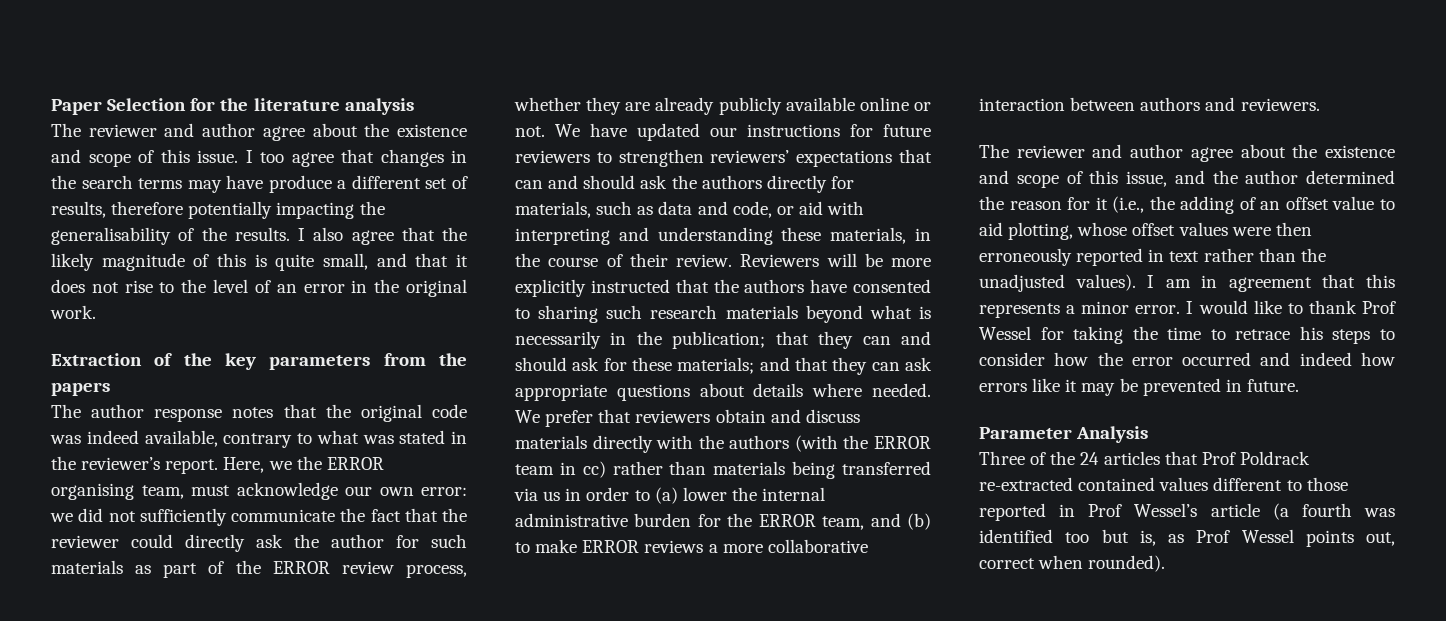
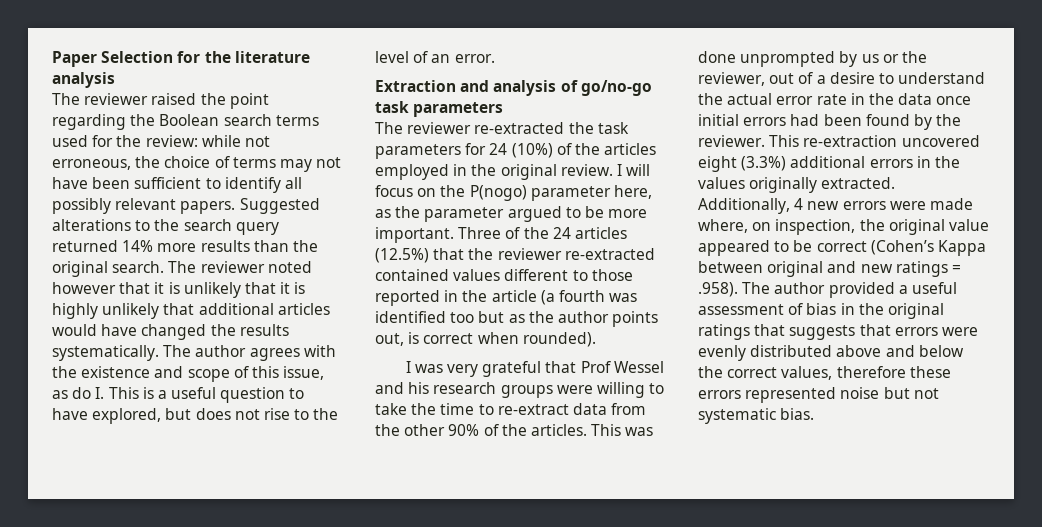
[164,123,467,141] [51,149,467,167] [51,175,468,193] [51,201,385,219] [51,227,467,245] [51,253,468,271] and author agree about the existence and scope of this issue. I too agree that changes in the search terms may have produce a different set of results, therefore potentially impacting the generalisability of the results. I also agree that the likely magnitude of this is quite small, and that it -> [151,93,269,109] [52,114,319,130] [52,135,270,147] [52,156,342,172] [52,177,302,193] [52,198,320,214] [52,219,279,235] [52,240,318,252] [52,261,312,277] [52,282,306,298] [52,303,330,319] [52,324,289,340] [52,345,336,361] [52,366,325,382] [52,387,305,403] [52,408,192,424] raised the point regarding the Boolean search terms used for the review: while not erroneous, the choice of terms may not have been sufficient to identify all possibly relevant papers. Suggested alterations to the search query returned 14% more results than the original search. The reviewer noted however that it is unlikely that it is highly unlikely that additional articles would have changed the results systematically. The author agrees with the existence and scope of this issue, as do I. This is a useful question to have explored, but
[303,279,467,297] [50,305,96,319] [51,353,467,370] [51,382,110,396] [51,404,467,422] [50,430,467,448] [51,456,384,474] [51,482,467,500] [50,508,467,526] [51,534,467,552] [51,560,467,578] [514,97,931,115] [515,123,931,141] [515,149,932,167] [515,175,854,193] [515,201,865,218] [515,227,931,245] [515,253,931,267] [515,279,931,297] [515,305,931,323] [515,331,931,349] [515,357,932,375] [515,383,931,401] [515,409,860,427] [515,435,931,453] [515,461,931,479] [514,487,826,504] [515,513,931,530] [515,539,868,553] [979,97,1320,111] [979,144,1395,162] [979,170,1395,188] [979,196,1395,214] [979,222,1312,240] [979,248,1326,266] [979,274,1395,292] [979,300,1396,318] [979,326,1395,344] [979,352,1395,366] [979,378,1299,396] [979,426,1149,443] error in the original work. // Extraction of the key parameters from the papers // The author response notes that the original code was indeed available, contrary to what was stated in the reviewer’s report. Here, we the ERROR organising team, must acknowledge our own error: we did not sufficiently communicate the fact that the reviewer could directly ask the author for such materials as part of the ERROR review process, whether they are already publicly available online or not. We have updated our instructions for future reviewers to strengthen reviewers’ expectations that can and should ask the authors directly for materials, such as data and code, or aid with interpreting and understanding these materials, in the course of their review. Reviewers will be more explicitly instructed that the authors have consented to sharing such research materials beyond what is necessarily in the publication; that they can and should ask for these materials; and that they can ask appropriate questions about details where needed. We prefer that reviewers obtain and discuss materials directly with the authors (with the ERROR team in cc) rather than materials being transferred via us in order to (a) lower the internal administrative burden for the ERROR team, and (b) to make ERROR reviews a more collaborative interaction between authors and reviewers. // The reviewer and author agree about the existence and scope of this issue, and the author determined the reason for it (i.e., the adding of an offset value to aid plotting, whose offset values were then erroneously reported in text rather than the unadjusted values). I am in agreement that this represents a minor error. I would like to thank Prof Wessel for taking the time to retrace his steps to consider how the error occurred and indeed how errors like it may be prevented in future. // Parameter Analysis // -> [454,54,495,63] [375,80,652,96] [375,101,504,117] [375,122,629,134] [375,143,657,159] [375,164,651,180] [375,185,652,201] [375,206,648,222] [375,227,454,243] error. // Extraction and analysis of go/no-go task parameters // The reviewer re-extracted the task parameters for 24 (10%) of the articles employed in the original review. I will focus on the P(nogo) parameter here, as the parameter argued to be more important.
[1164,451,1310,465] that Prof Poldrack -> [375,248,562,263] (12.5%) that the reviewer
[1088,503,1198,517] Prof Wessel’s -> [462,290,488,302] the
[1139,529,1294,546] is, as Prof Wessel -> [508,311,609,323] as the author
(1395, 539) none -> [408,332,420,344] is
(1166, 563) none -> [405,361,664,377] [375,382,665,398] [375,403,647,415] [375,424,654,436] [698,51,927,67] [698,72,986,86] [698,93,972,105] [698,114,962,130] [698,135,980,147] [698,156,960,172] [698,177,896,193] [698,198,973,214] [698,219,989,235] [698,240,986,256] [698,261,961,277] [698,282,957,298] [698,303,944,319] [698,324,978,340] [698,345,964,361] [698,366,951,380] [698,387,939,403] [698,408,815,424] // I was very grateful that Prof Wessel and his research groups were willing to take the time to re-extract data from the other 90% of the articles. This was done unprompted by us or the reviewer, out of a desire to understand the actual error rate in the data once initial errors had been found by the reviewer. This re-extraction uncovered eight (3.3%) additional errors in the values originally extracted. Additionally, 4 new errors were made where, on inspection, the original value appeared to be correct (Cohen’s Kappa between original and new ratings = .958). The author provided a useful assessment of bias in the original ratings that suggests that errors were evenly distributed above and below the correct values, therefore these errors represented noise but not systematic bias.

